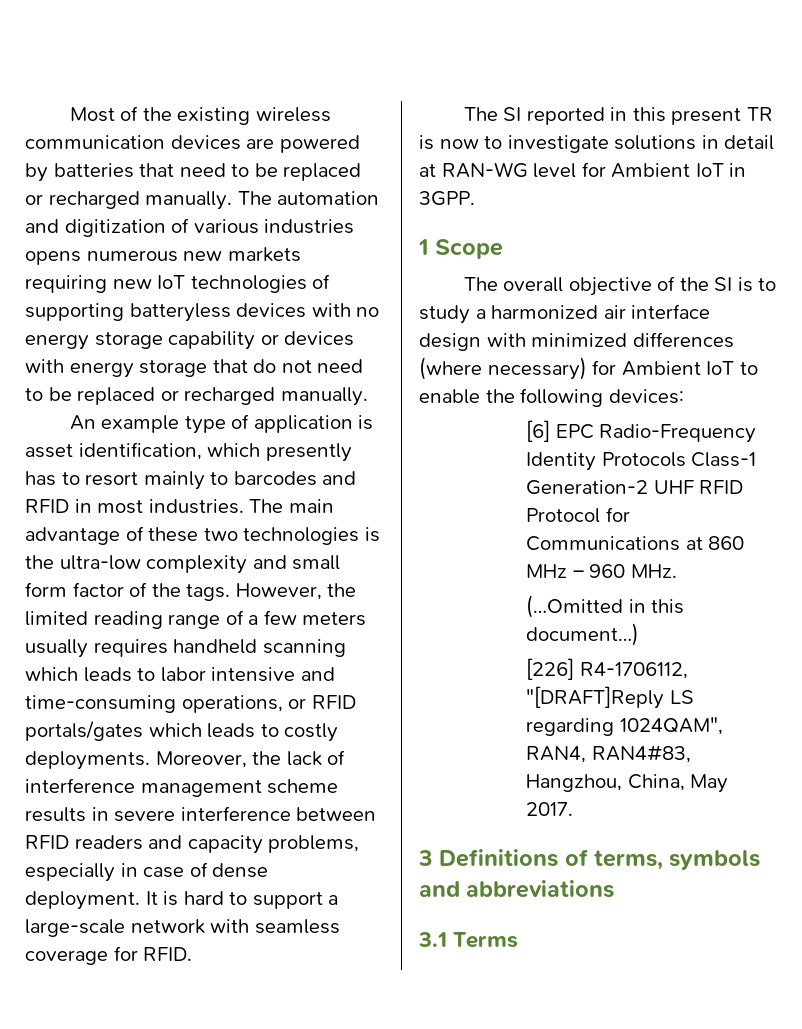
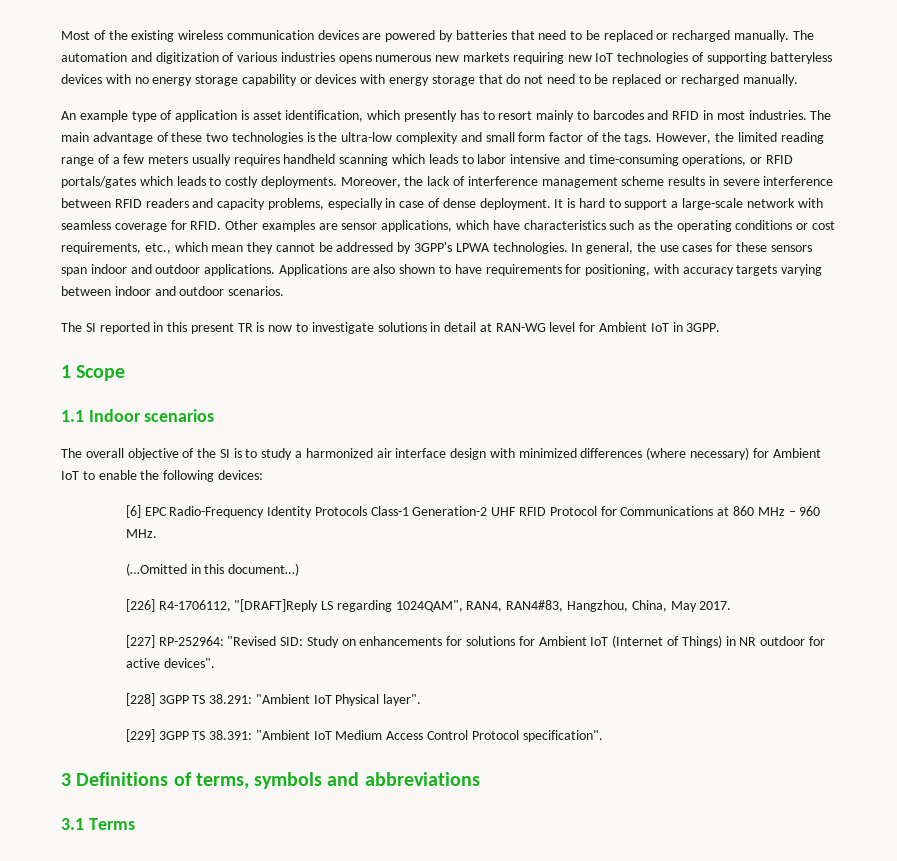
(193, 954) none -> [225,220,836,232] [61,242,812,254] [61,264,823,276] [61,286,285,296] Other examples are sensor applications, which have characteristics such as the operating conditions or cost requirements, etc., which mean they cannot be addressed by 3GPP's LPWA technologies. In general, the use cases for these sensors span indoor and outdoor applications. Applications are also shown to have requirements for positioning, with accuracy targets varying between indoor and outdoor scenarios.
(504, 249) none -> [61,409,215,422] // 1.1 Indoor scenarios
(574, 809) none -> [125,635,825,648] [125,658,215,668] [125,693,422,706] [125,729,603,742] // [227] RP-252964: "Revised SID: Study on enhancements for solutions for Ambient IoT (Internet of Things) in NR outdoor for active devices". // [228] 3GPP TS 38.291: "Ambient IoT Physical layer". // [229] 3GPP TS 38.391: "Ambient IoT Medium Access Control Protocol specification".

